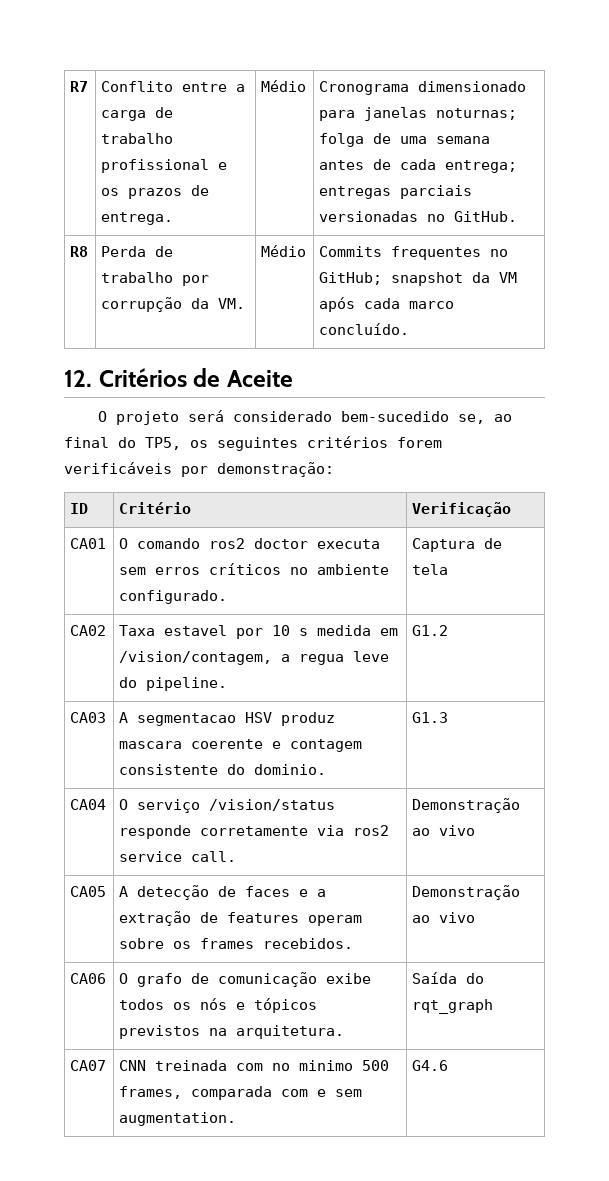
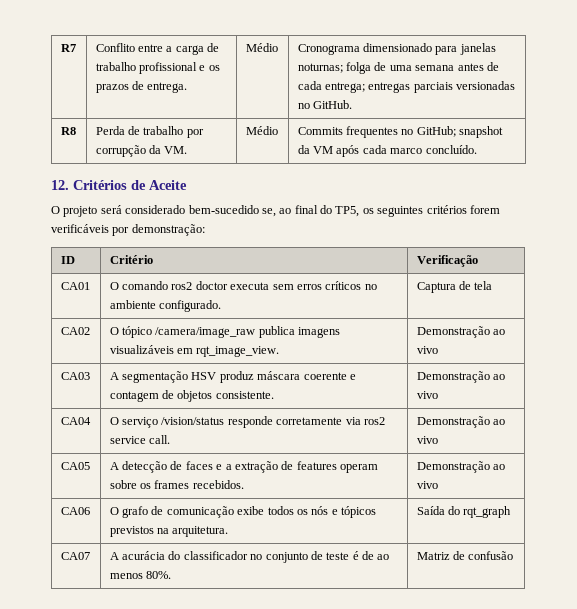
[119,625,399,639] [119,651,390,665] [119,677,228,691] [412,625,449,636] Taxa estavel por 10 s medida em /vision/contagem, a regua leve do pipeline. | G1.2 -> [109,326,341,338] [109,345,280,357] [416,326,506,338] [416,346,438,354] O tópico /camera/image_raw publica imagens visualizáveis em rqt_image_view. | Demonstração ao vivo
[137,713,237,726] segmentacao -> [122,371,189,383] segmentação
[119,741,183,749] mascara -> [257,371,301,380] máscara
[119,764,327,775] [412,712,449,723] consistente do dominio. | G1.3 -> [162,390,274,402] [416,371,506,383] [416,391,438,399] de objetos consistente. | Demonstração ao vivo
[119,1060,390,1071] [119,1086,363,1100] [119,1112,237,1126] [412,1060,449,1071] CNN treinada com no minimo 500 frames, comparada com e sem augmentation. | G4.6 -> [109,551,390,563] [109,571,172,579] [416,551,514,560] A acurácia do classificador no conjunto de teste é de ao menos 80%. | Matriz de confusão

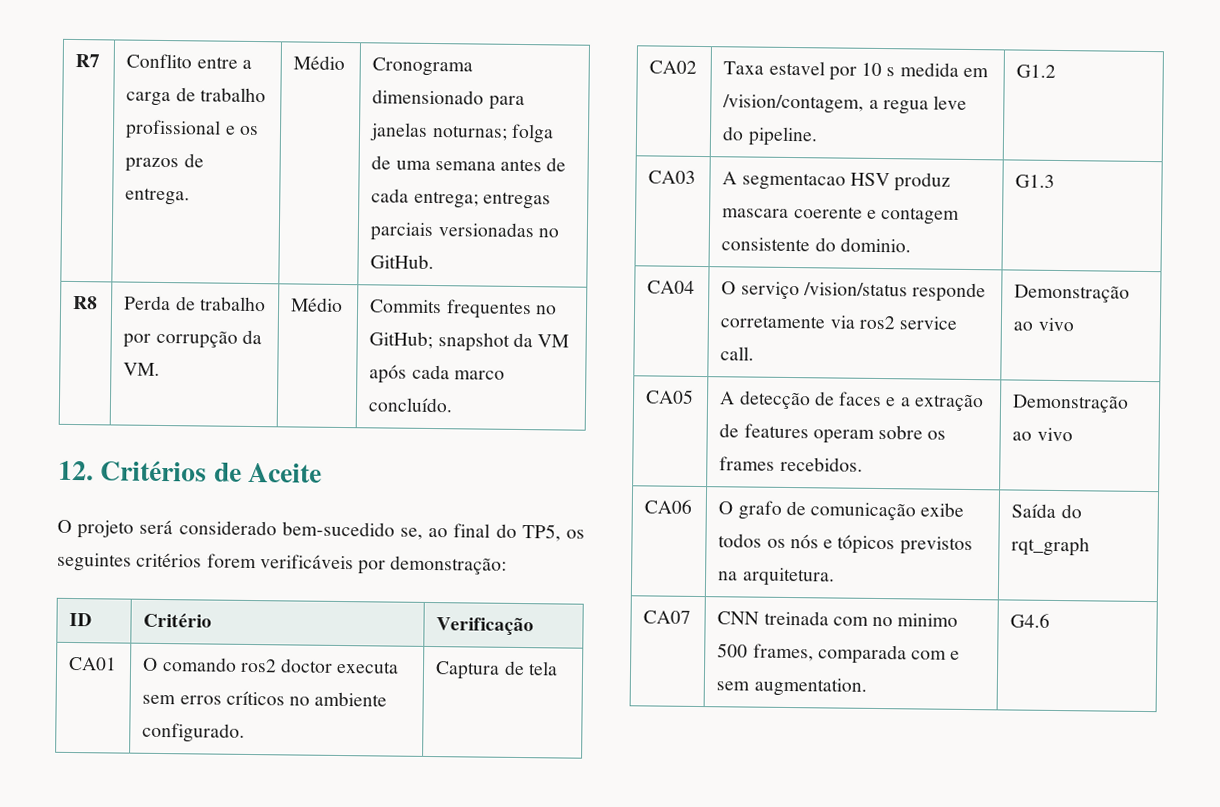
[109,326,341,338] [109,345,280,357] [416,326,506,338] [416,346,438,354] O tópico /camera/image_raw publica imagens visualizáveis em rqt_image_view. | Demonstração ao vivo -> [723,60,989,81] [722,94,968,115] [722,126,818,147] [1016,64,1057,78] Taxa estavel por 10 s medida em /vision/contagem, a regua leve do pipeline. | G1.2
[122,371,189,383] segmentação -> [741,172,846,191] segmentacao
[257,371,301,380] máscara -> [722,208,790,218] mascara
[162,390,274,402] [416,371,506,383] [416,391,438,399] de objetos consistente. | Demonstração ao vivo -> [721,237,911,253] [1015,174,1056,188] consistente do dominio. | G1.3
[109,551,390,563] [109,571,172,579] [416,551,514,560] A acurácia do classificador no conjunto de teste é de ao menos 80%. | Matriz de confusão -> [717,610,959,627] [717,643,961,665] [716,677,867,697] [1010,613,1051,628] CNN treinada com no minimo 500 frames, comparada com e sem augmentation. | G4.6

